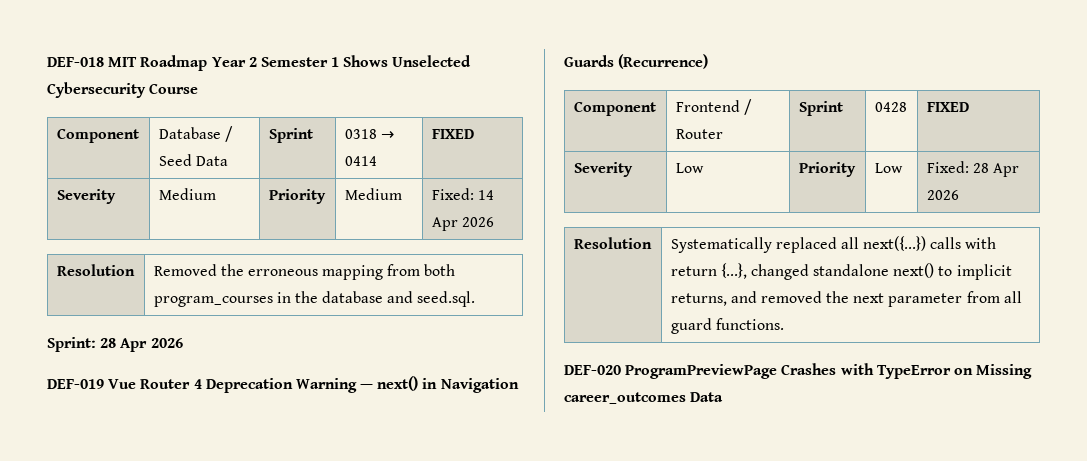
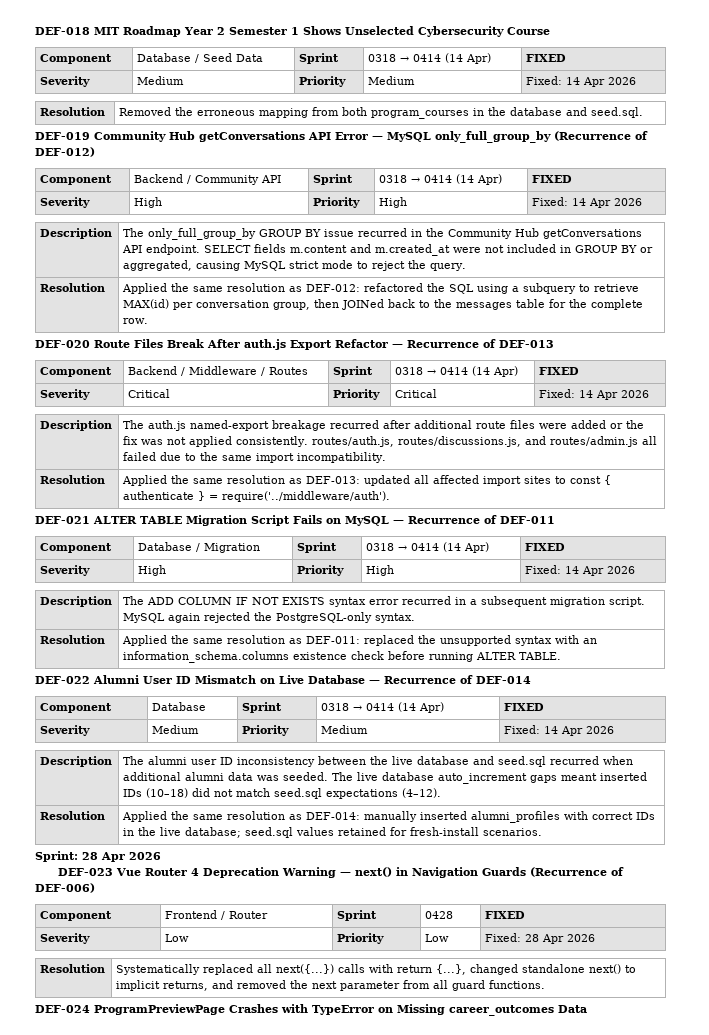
(377, 161) none -> [445,53,492,64] (14 Apr)
(476, 299) none -> [35,131,648,143] [35,147,95,157] [40,175,113,185] [134,174,282,185] [313,174,354,185] [379,174,503,185] [532,175,573,183] [40,197,91,208] [134,197,163,208] [313,197,361,208] [379,197,408,208] [532,197,643,208] [40,228,113,239] [123,228,643,240] [122,244,654,256] [123,260,467,271] [40,283,106,292] [122,283,640,294] [123,299,644,310] [123,318,149,324] [35,339,554,350] [40,367,113,377] [128,366,309,376] [333,366,374,377] [395,366,519,377] [539,367,580,375] [40,389,91,400] [128,389,171,398] [333,389,381,400] [395,389,438,398] [539,389,650,400] [40,420,113,431] [123,420,645,431] [123,436,658,447] [123,452,387,463] [40,475,106,484] [122,475,612,486] [123,491,391,502] [35,515,555,526] [40,543,113,553] [138,542,261,553] [297,542,338,553] [366,542,490,553] [525,543,566,551] [40,565,91,576] [138,565,167,576] [297,565,345,576] [366,565,395,576] [525,565,636,576] [40,596,113,607] [123,596,646,607] [123,612,416,623] [40,635,106,644] [122,635,598,646] [123,651,562,663] [35,675,531,684] [40,703,113,713] [152,702,207,711] [242,702,283,713] [321,702,445,713] [504,703,545,711] [40,725,91,736] [152,725,200,734] [242,725,290,736] [321,725,369,734] [504,725,615,736] [40,756,113,767] [123,756,634,767] [123,772,648,784] [123,788,442,799] [40,811,106,820] [122,811,656,823] [123,827,543,838] // DEF-019 Community Hub getConversations API Error — MySQL only_full_group_by (Recurrence of DEF-012) // Component | Backend / Community API | Sprint | 0318 → 0414 (14 Apr) | FIXED // Severity | High | Priority | High | Fixed: 14 Apr 2026 // Description | The only_full_group_by GROUP BY issue recurred in the Community Hub getConversations API endpoint. SELECT fields m.content and m.created_at were not included in GROUP BY or aggregated, causing MySQL strict mode to reject the query. // Resolution | Applied the same resolution as DEF-012: refactored the SQL using a subquery to retrieve MAX(id) per conversation group, then JOINed back to the messages table for the complete row. // DEF-020 Route Files Break After auth.js Export Refactor — Recurrence of DEF-013 // Component | Backend / Middleware / Routes | Sprint | 0318 → 0414 (14 Apr) | FIXED // Severity | Critical | Priority | Critical | Fixed: 14 Apr 2026 // Description | The auth.js named-export breakage recurred after additional route files were added or the fix was not applied consistently. routes/auth.js, routes/discussions.js, and routes/admin.js all failed due to the same import incompatibility. // Resolution | Applied the same resolution as DEF-013: updated all affected import sites to const { authenticate } = require('../middleware/auth'). // DEF-021 ALTER TABLE Migration Script Fails on MySQL — Recurrence of DEF-011 // Component | Database / Migration | Sprint | 0318 → 0414 (14 Apr) | FIXED // Severity | High | Priority | High | Fixed: 14 Apr 2026 // Description | The ADD COLUMN IF NOT EXISTS syntax error recurred in a subsequent migration script. MySQL again rejected the PostgreSQL-only syntax. // Resolution | Applied the same resolution as DEF-011: replaced the unsupported syntax with an information_schema.columns existence check before running ALTER TABLE. // DEF-022 Alumni User ID Mismatch on Live Database — Recurrence of DEF-014 // Component | Database | Sprint | 0318 → 0414 (14 Apr) | FIXED // Severity | Medium | Priority | Medium | Fixed: 14 Apr 2026 // Description | The alumni user ID inconsistency between the live database and seed.sql recurred when additional alumni data was seeded. The live database auto_increment gaps meant inserted IDs (10–18) did not match seed.sql expectations (4–12). // Resolution | Applied the same resolution as DEF-014: manually inserted alumni_profiles with correct IDs in the live database; seed.sql values retained for fresh-install scenarios.
[47,379,104,389] DEF-019 -> [57,868,113,876] DEF-023
[618,54,709,69] (Recurrence) -> [529,867,624,877] [35,883,95,893] (Recurrence of DEF-006)
[564,365,621,375] DEF-020 -> [35,1005,90,1013] DEF-024

